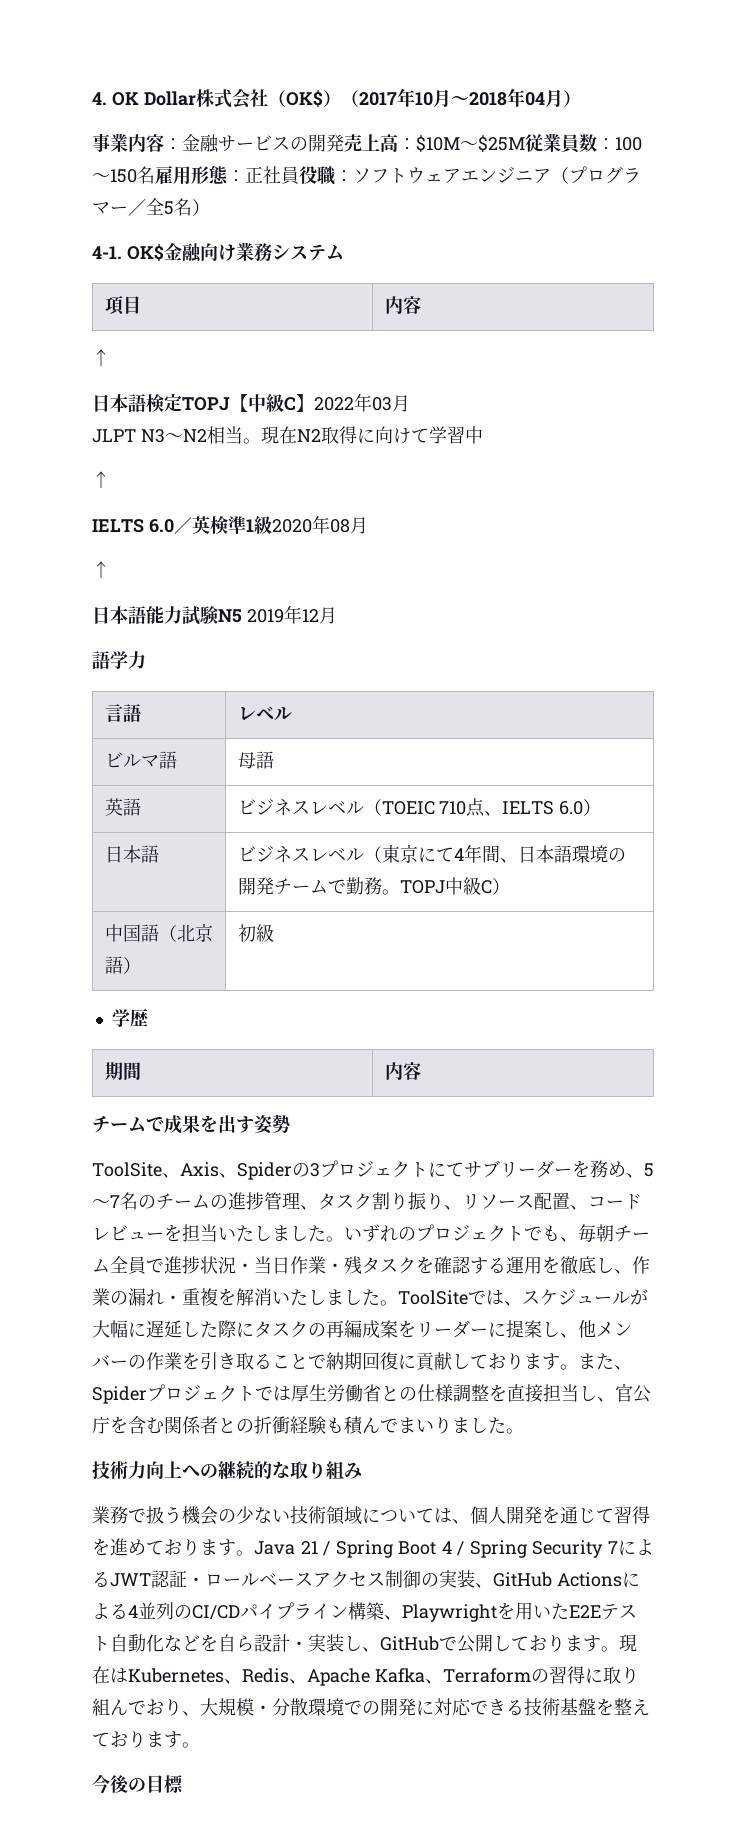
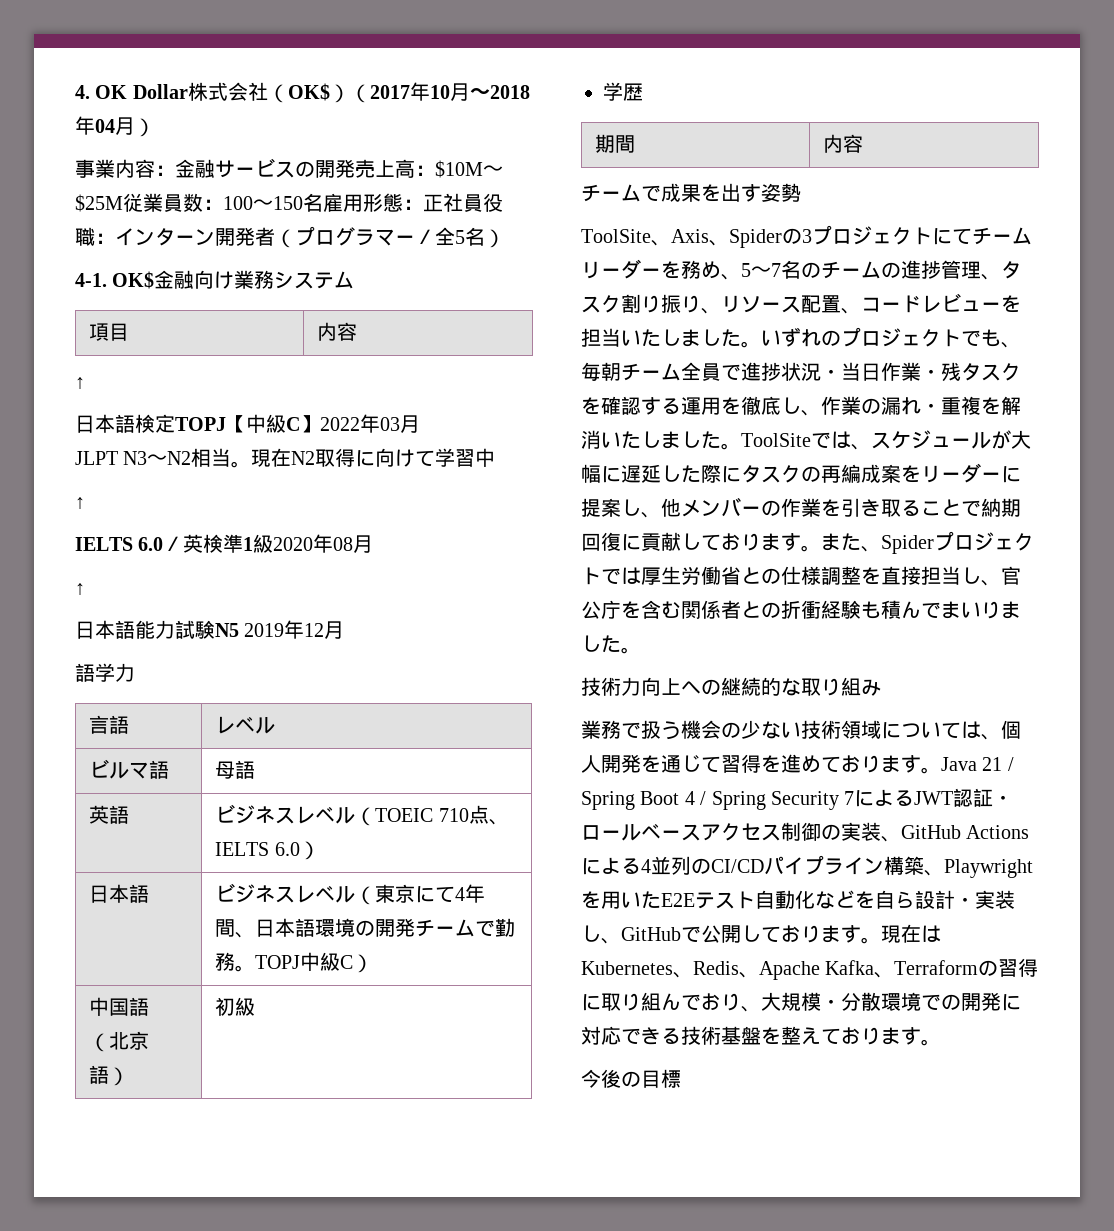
[353,167,551,184] ソフトウェアエンジニア -> [115,227,275,246] インターン開発者
[464,1160,500,1178] サブ -> [972,227,1032,245] チーム

